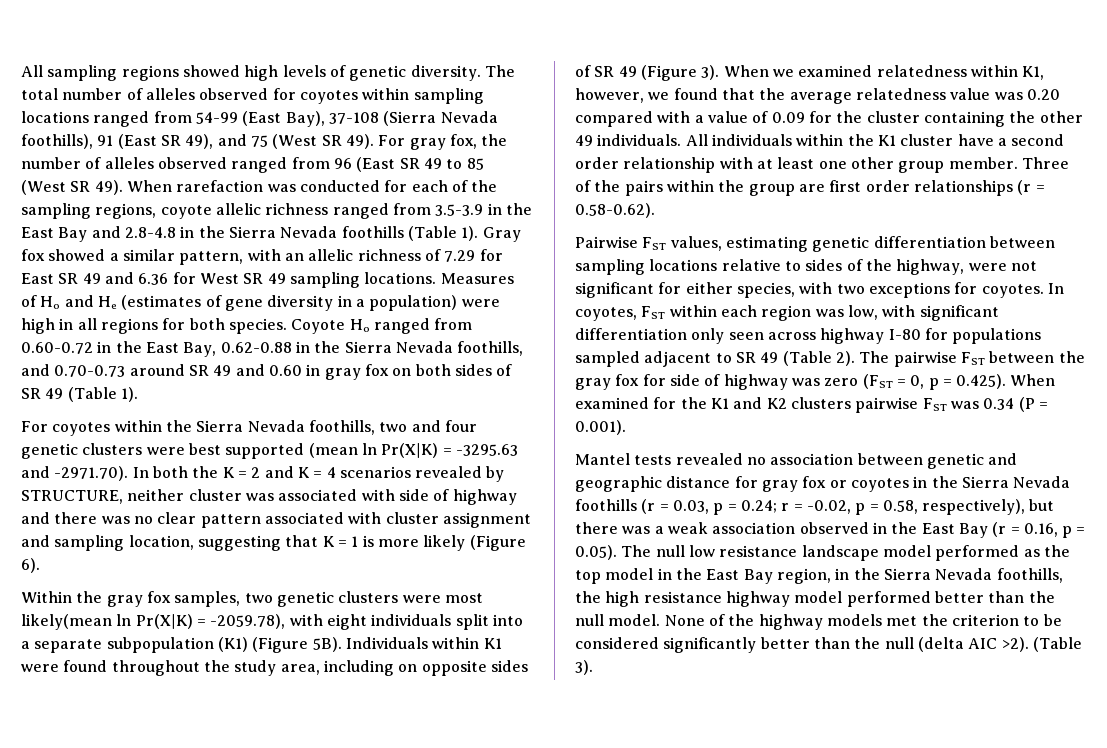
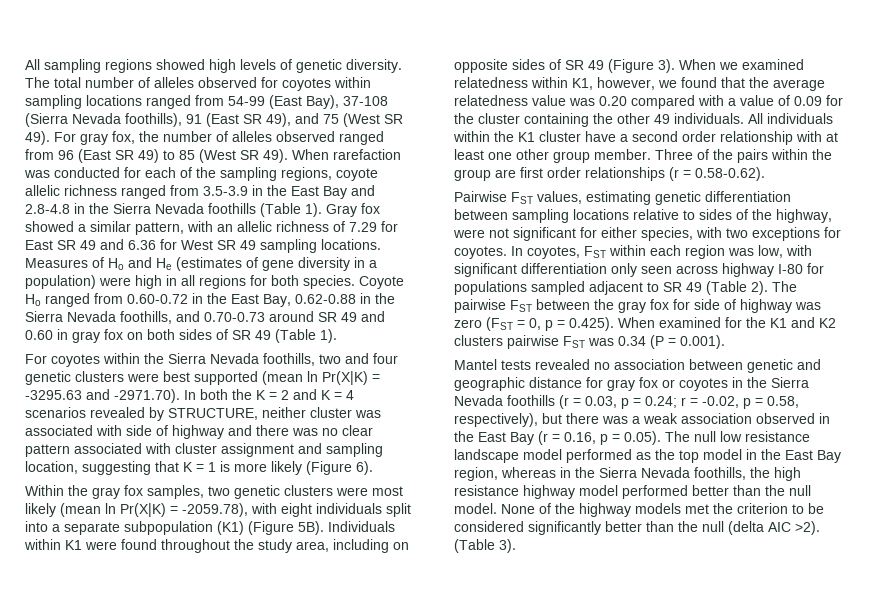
[423,158,442,169] 49 -> [138,149,159,163] 49)
[21,614,112,630] likely(mean -> [25,503,101,517] likely (mean
(831, 576) none -> [501,467,556,478] whereas

